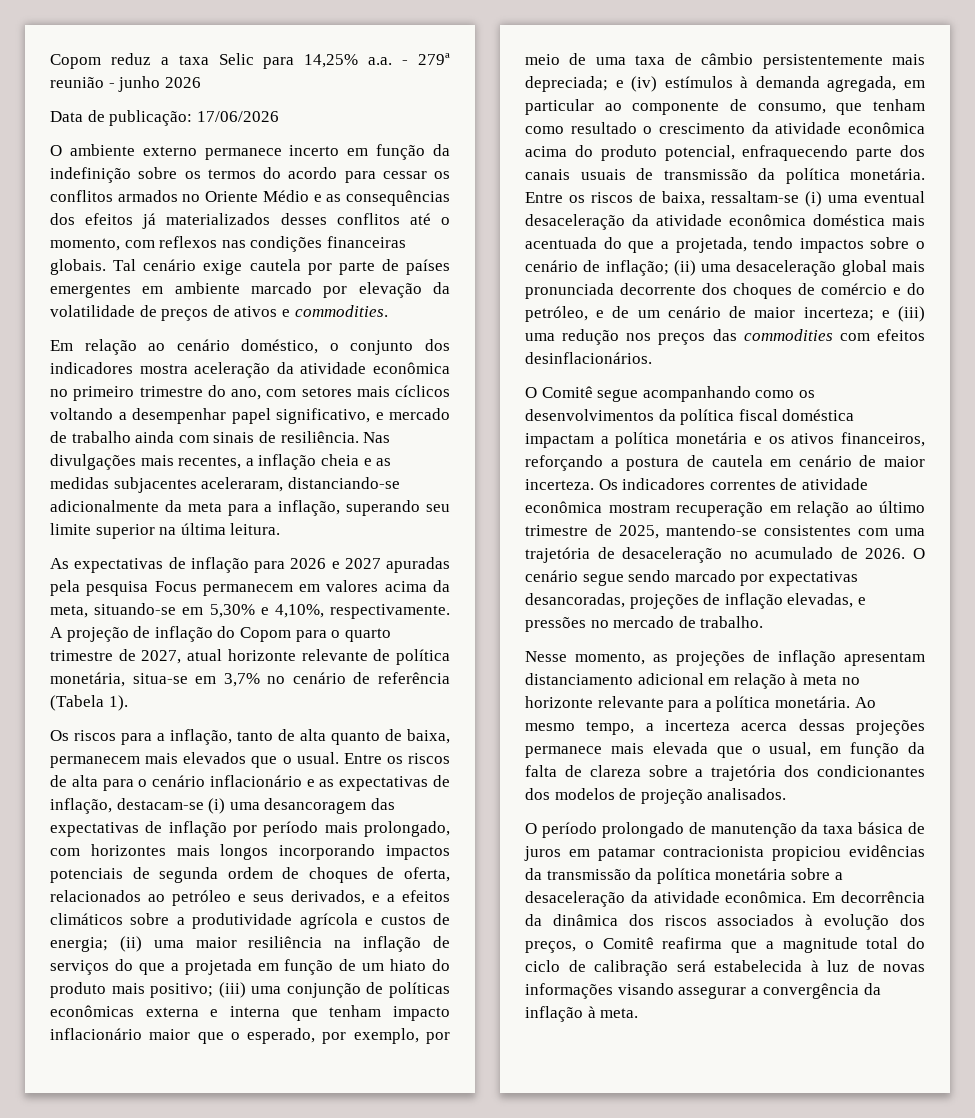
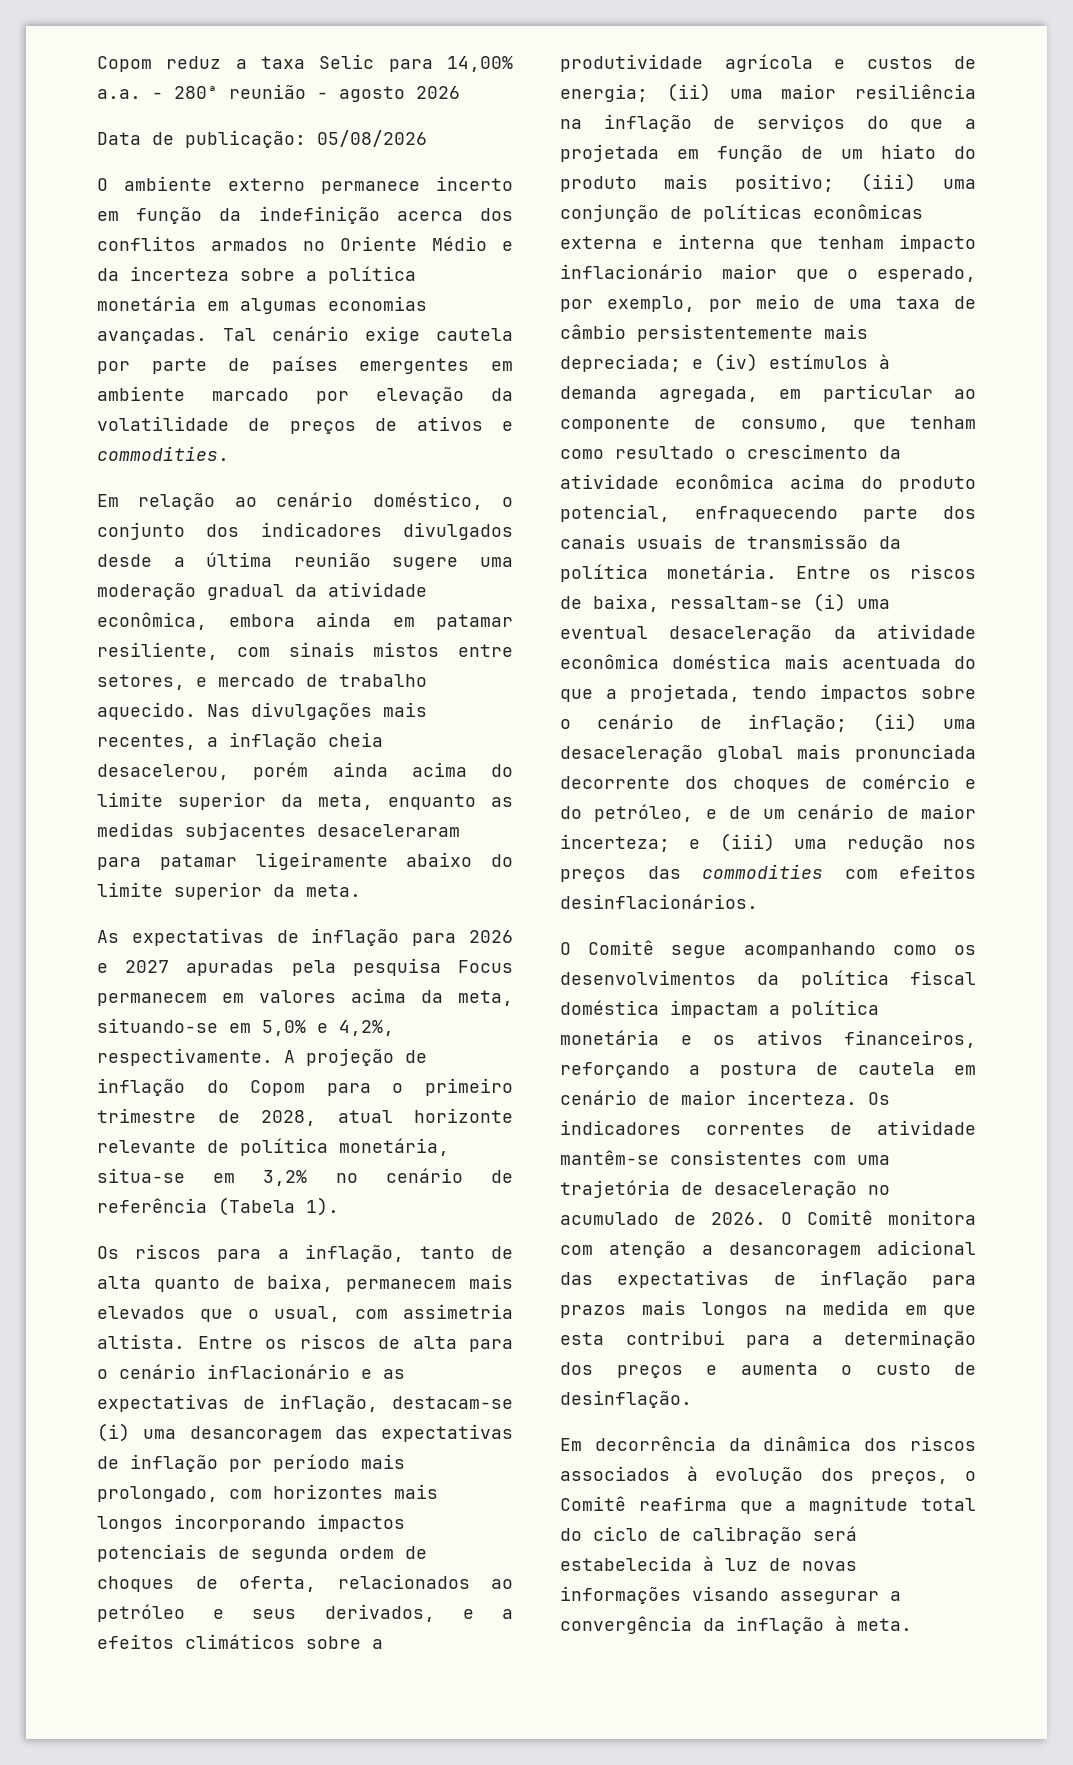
[304,54,359,68] 14,25% -> [447,56,513,72] 14,00%
[418,53,451,65] 279ª -> [174,86,218,99] 280ª
[118,76,161,92] junho -> [339,86,405,102] agosto
[196,111,279,122] 17/06/2026 -> [317,130,427,147] 05/08/2026
[138,167,450,183] sobre os termos do acordo para cessar os -> [396,208,513,221] acerca dos
[326,190,451,206] [50,213,451,229] [50,236,406,252] [50,259,106,275] as consequências dos efeitos já materializados desses conflitos até o momento, com reflexos nas condições financeiras globais. -> [97,266,416,284] [97,296,427,314] [97,328,207,344] da incerteza sobre a política monetária em algumas economias avançadas.
[139,362,450,378] [50,385,450,401] [50,408,450,424] [50,431,359,443] mostra aceleração da atividade econômica no primeiro trimestre do ano, com setores mais cíclicos voltando a desempenhar papel significativo, e mercado de trabalho ainda com sinais de resiliência. -> [403,522,513,540] [97,552,513,570] [97,582,427,600] [97,612,513,630] [97,642,513,660] [97,674,427,690] [97,702,196,720] divulgados desde a última reunião sugere uma moderação gradual da atividade econômica, embora ainda em patamar resiliente, com sinais mistos entre setores, e mercado de trabalho aquecido.
[363,458,392,466] [50,477,400,493] [50,500,450,516] [50,523,281,539] e as medidas subjacentes aceleraram, distanciando-se adicionalmente da meta para a inflação, superando seu limite superior na última leitura. -> [97,762,513,780] [97,792,513,810] [97,822,460,840] [97,852,513,870] [97,882,361,900] desacelerou, porém ainda acima do limite superior da meta, enquanto as medidas subjacentes desaceleraram para patamar ligeiramente abaixo do limite superior da meta.
[209,604,324,618] 5,30% e 4,10%, -> [262,1020,394,1036] 5,0% e 4,2%,
[344,628,391,642] [50,649,182,664] quarto trimestre de 2027, -> [425,1078,513,1096] [97,1108,316,1126] primeiro trimestre de 2028,
[223,673,260,687] 3,7% -> [263,1170,308,1186] 3,2%
[296,752,339,764] usual. -> [274,1304,513,1322] [97,1334,185,1349] usual, com assimetria altista.
[525,501,925,517] [525,524,757,539] econômica mostram recuperação em relação ao último trimestre de 2025, mantendo-se -> [560,1150,659,1165] mantêm-se
[525,570,858,586] [525,593,866,609] [525,616,764,632] [525,650,925,666] [525,673,860,689] [525,696,876,712] [525,719,925,735] [525,742,925,758] [525,765,925,781] [525,788,787,804] [525,822,925,838] [524,845,925,861] [525,868,843,884] [525,891,807,907] cenário segue sendo marcado por expectativas desancoradas, projeções de inflação elevadas, e pressões no mercado de trabalho. // Nesse momento, as projeções de inflação apresentam distanciamento adicional em relação à meta no horizonte relevante para a política monetária. Ao mesmo tempo, a incerteza acerca dessas projeções permanece mais elevada que o usual, em função da falta de clareza sobre a trajetória dos condicionantes dos modelos de projeção analisados. // O período prolongado de manutenção da taxa básica de juros em patamar contracionista propiciou evidências da transmissão da política monetária sobre a desaceleração da atividade econômica. -> [807,1210,976,1225] [560,1240,976,1258] [560,1270,976,1288] [560,1300,976,1318] [560,1330,976,1348] [560,1362,976,1378] [560,1390,692,1408] Comitê monitora com atenção a desancoragem adicional das expectativas de inflação para prazos mais longos na medida em que esta contribui para a determinação dos preços e aumenta o custo de desinflação. //

